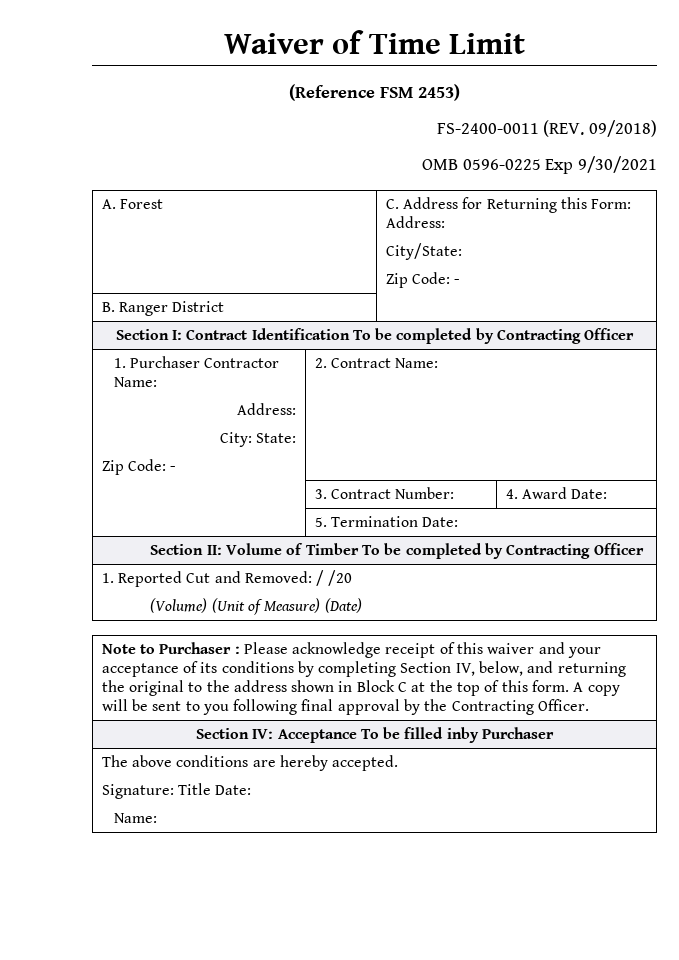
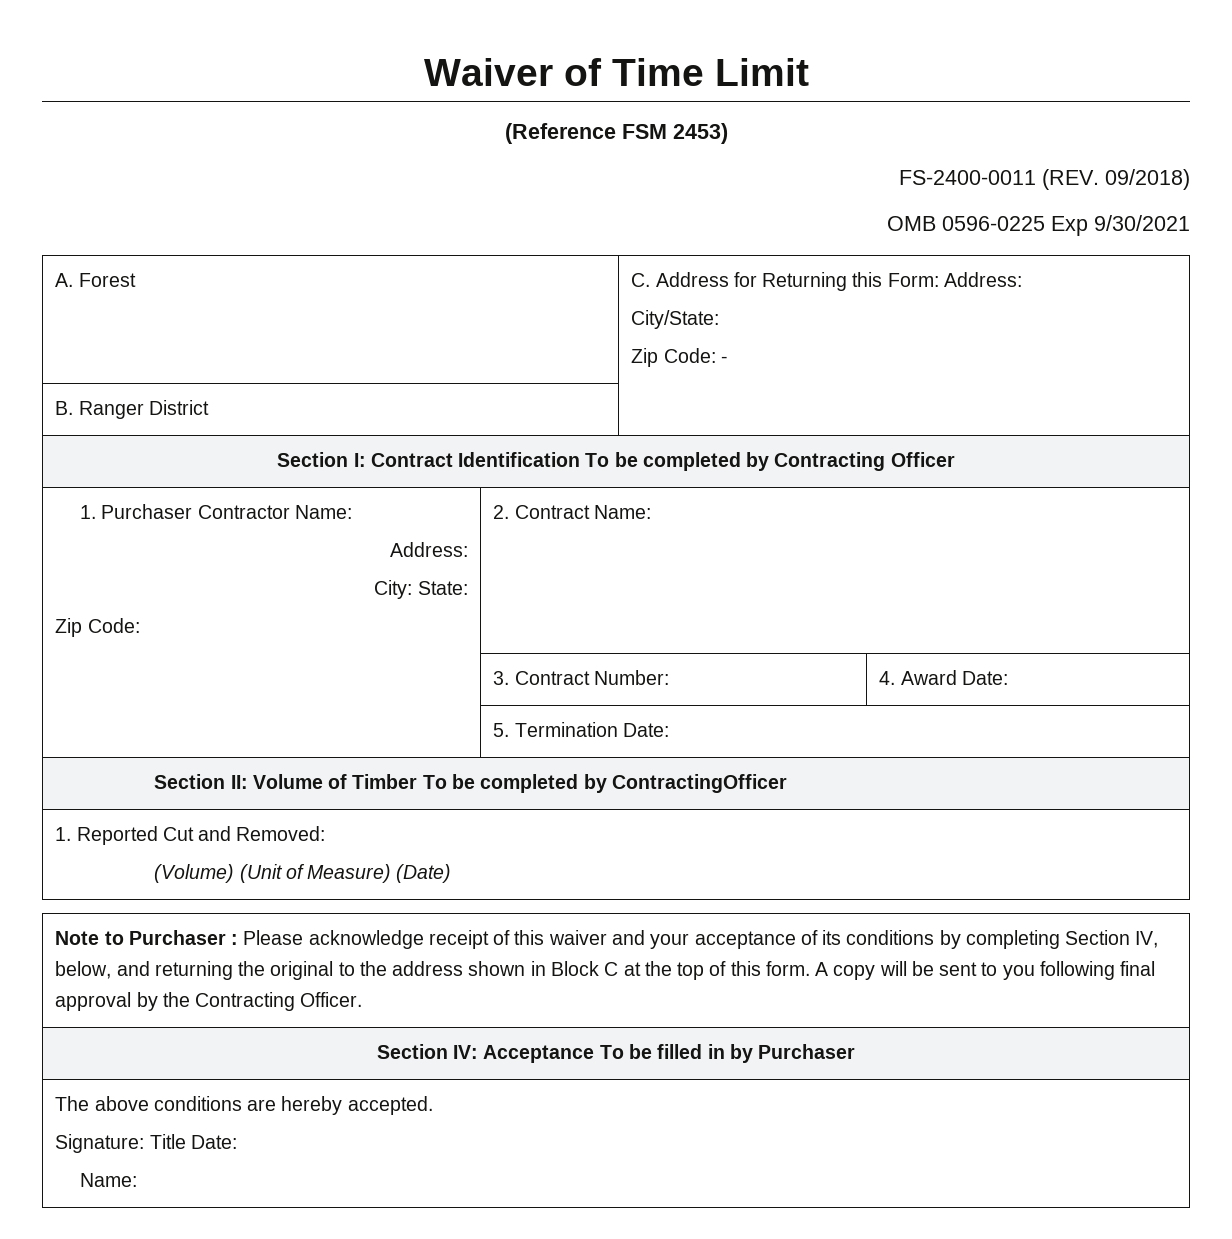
[170,466,177,471] - -> (140, 625) none
[506,543,644,559] Contracting Officer -> [611,774,787,793] ContractingOfficer
[316,570,353,586] / /20 -> (326, 833) none
[446,727,479,743] inby -> [707,1044,753,1063] in by

